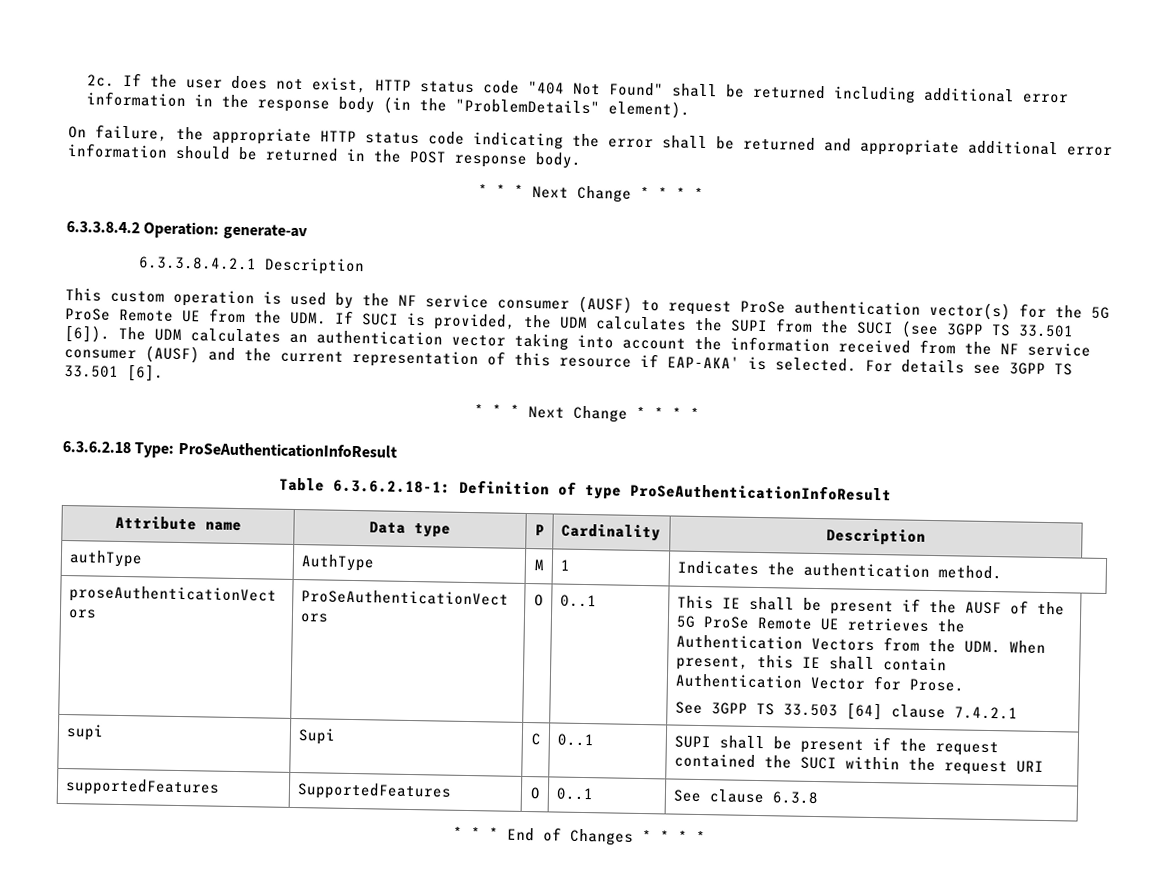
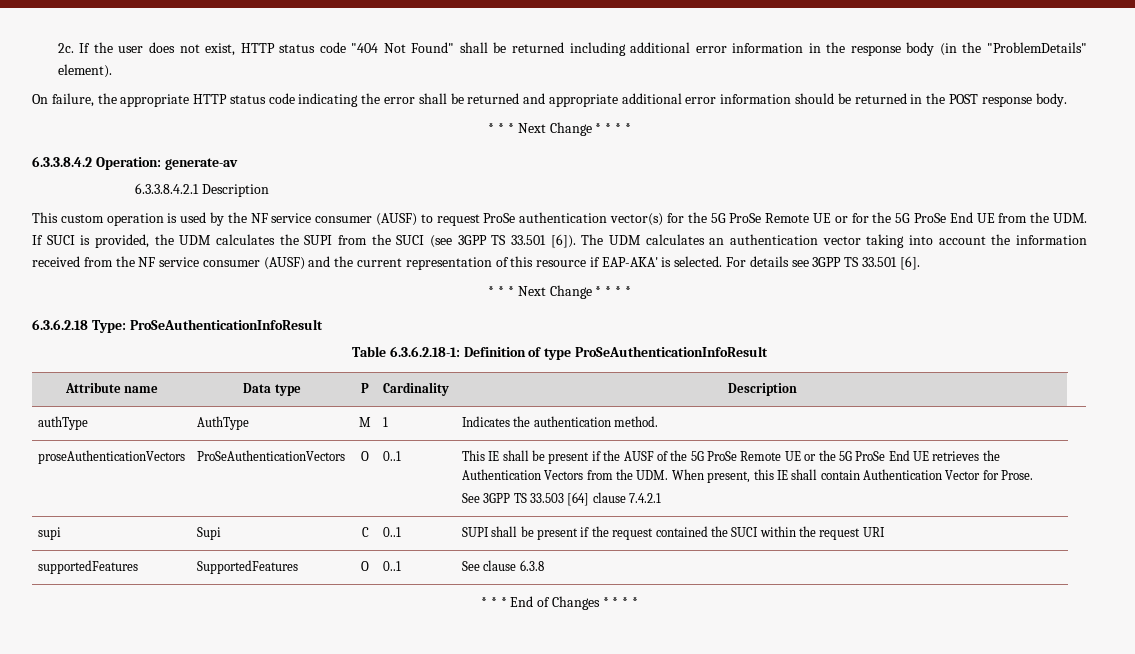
(201, 316) none -> [834,212,995,223] or for the 5G ProSe End UE
(840, 624) none -> [804,450,930,461] or the 5G ProSe End UE

